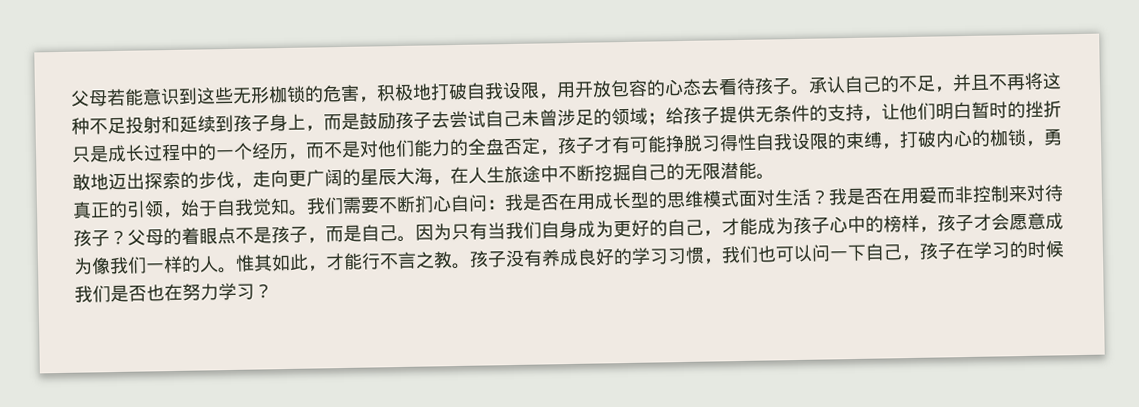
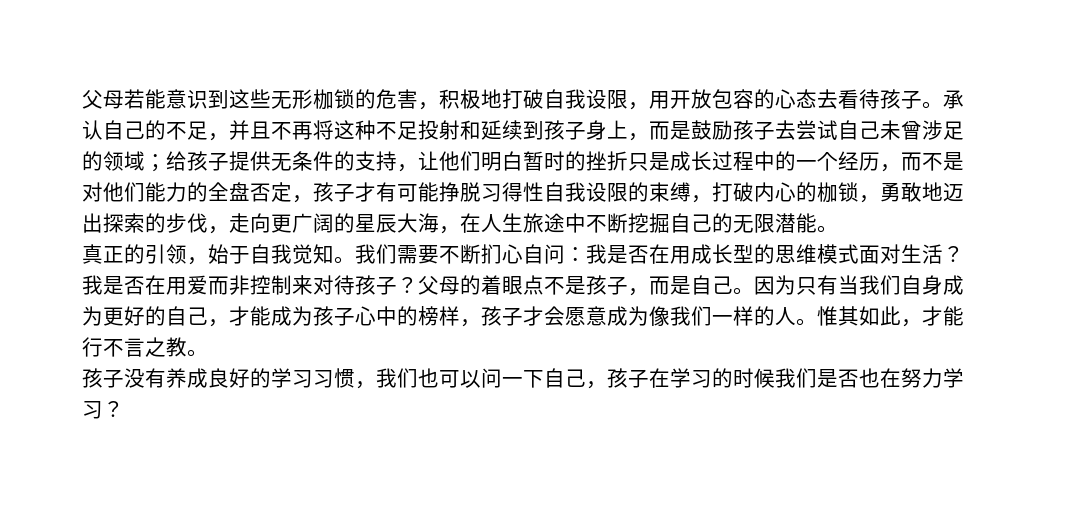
(471, 266) none -> (208, 353) //

